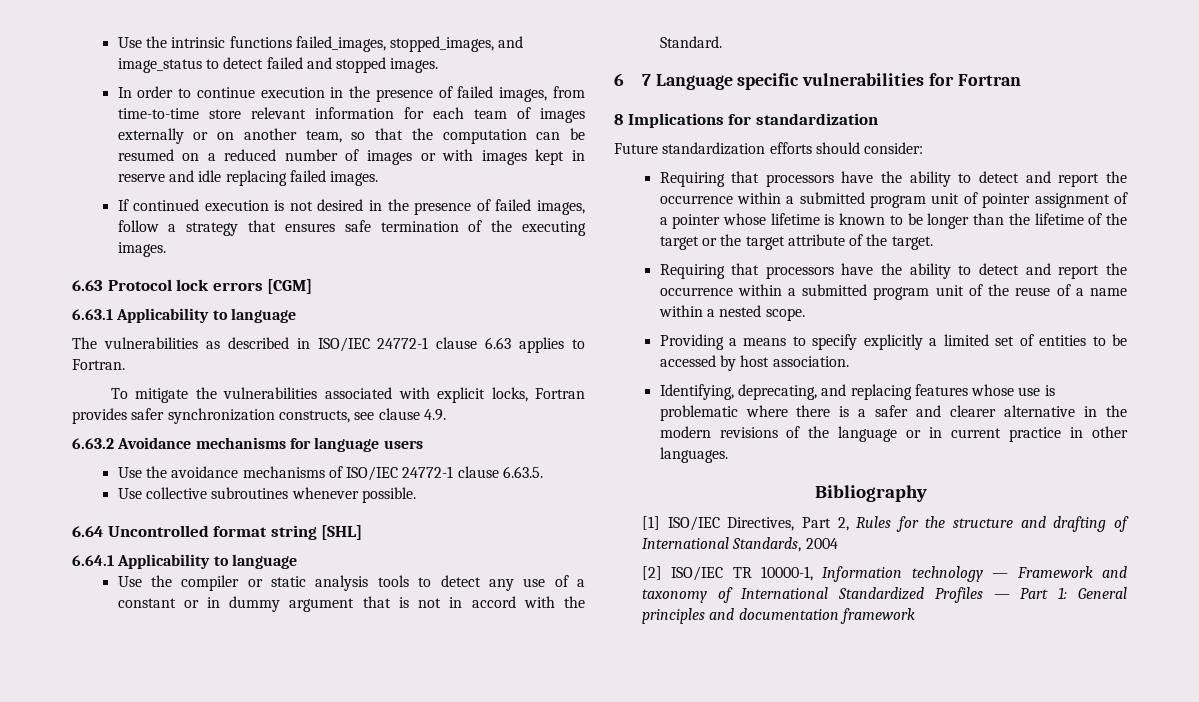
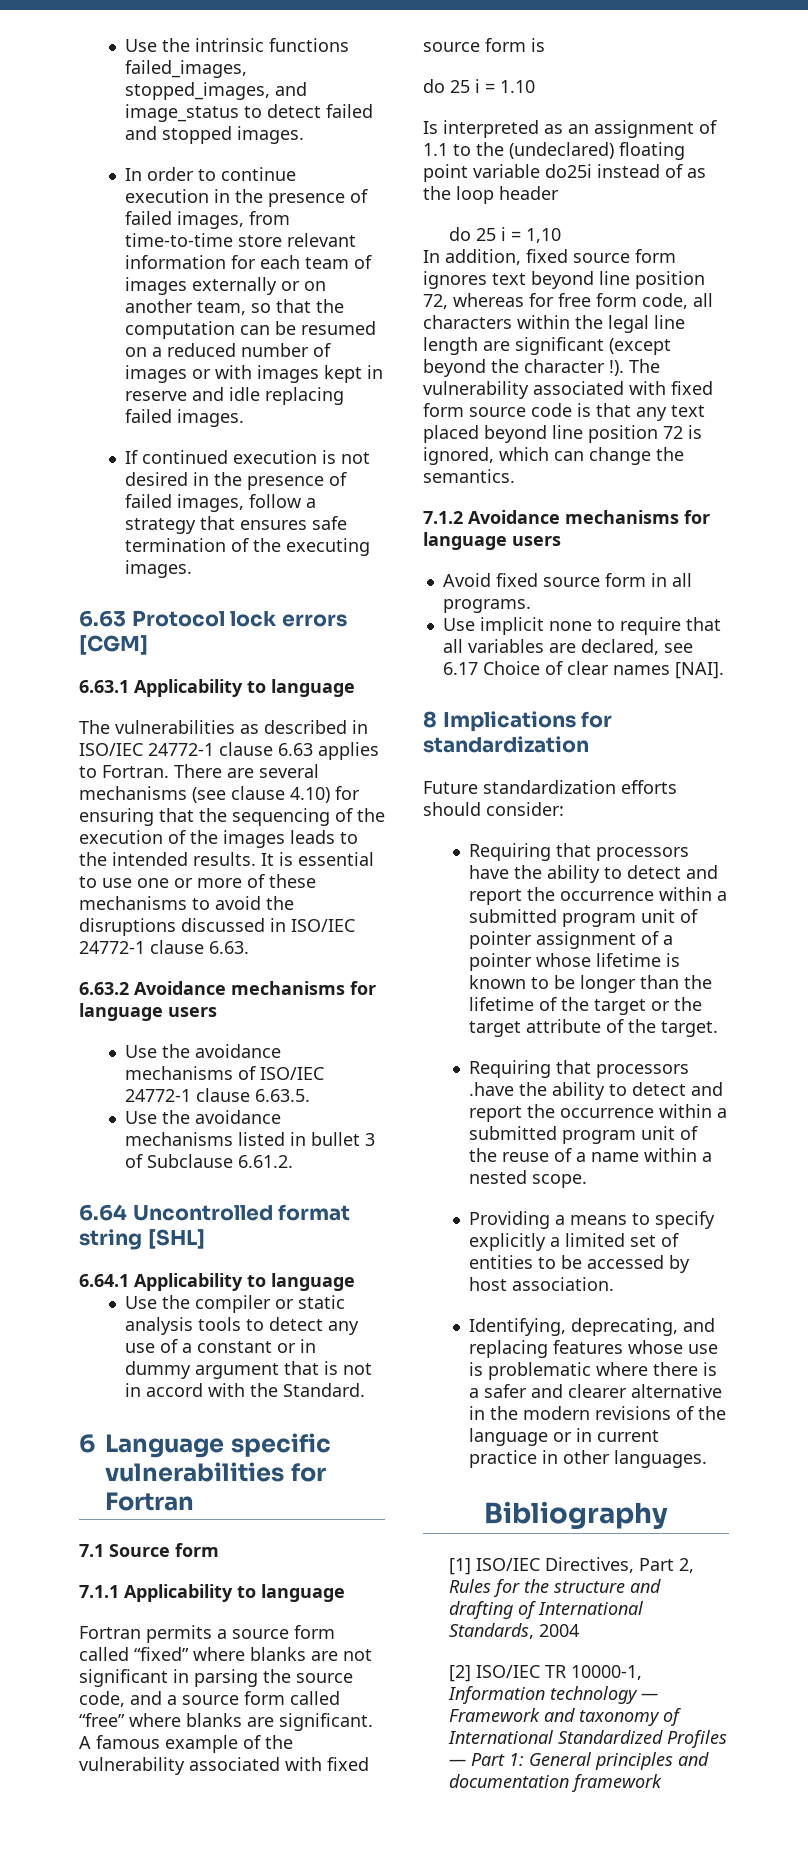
[110,387,586,403] [72,408,446,424] // To mitigate the vulnerabilities associated with explicit locks, Fortran provides safer synchronization constructs, see clause 4.9. -> [174,764,319,778] [79,786,360,803] [79,808,385,826] [79,830,358,848] [79,852,374,866] [79,874,316,888] [79,896,294,910] [79,918,355,936] [79,940,249,954] There are several mechanisms (see clause 4.10) for ensuring that the sequencing of the execution of the images leads to the intended results. It is essential to use one or more of these mechanisms to avoid the disruptions discussed in ISO/IEC 24772-1 clause 6.63.
[145,487,416,503] collective subroutines whenever possible. -> [162,1110,282,1124] [125,1132,376,1146] [125,1154,294,1168] the avoidance mechanisms listed in bullet 3 of Subclause 6.61.2.
[641,74,651,86] 7 -> (95, 1443) none
(1021, 80) none -> [79,1543,219,1557] [79,1584,345,1602] [79,1625,335,1643] [79,1647,372,1661] [79,1669,353,1687] [79,1691,340,1707] [79,1713,373,1731] [79,1735,293,1753] [79,1757,369,1775] [423,38,545,52] [423,79,535,93] [423,120,717,138] [423,142,685,160] [423,164,706,182] [423,186,559,204] [449,227,562,243] [423,249,676,265] [423,271,705,289] [423,293,713,309] [423,315,685,333] [423,337,671,355] [423,359,660,377] [423,381,713,399] [423,403,705,421] [423,425,702,443] [423,447,684,465] [423,469,515,483] [423,510,710,524] [423,532,561,550] [442,573,692,587] [442,599,531,613] [442,617,721,635] [442,639,693,655] [442,661,724,679] // 7.1 Source form // 7.1.1 Applicability to language // Fortran permits a source form called “fixed” where blanks are not significant in parsing the source code, and a source form called “free” where blanks are significant. A famous example of the vulnerability associated with fixed source form is // do 25 i = 1.10 // Is interpreted as an assignment of 1.1 to the (undeclared) floating point variable do25i instead of as the loop header // do 25 i = 1,10 // In addition, fixed source form ignores text beyond line position 72, whereas for free form code, all characters within the legal line length are significant (except beyond the character !). The vulnerability associated with fixed form source code is that any text placed beyond line position 72 is ignored, which can change the semantics. // 7.1.2 Avoidance mechanisms for language users // Avoid fixed source form in all programs. // Use implicit none to require that all variables are declared, see 6.17 Choice of clear names [NAI].
[841,263,874,275] have -> [469,1082,515,1096] .have

